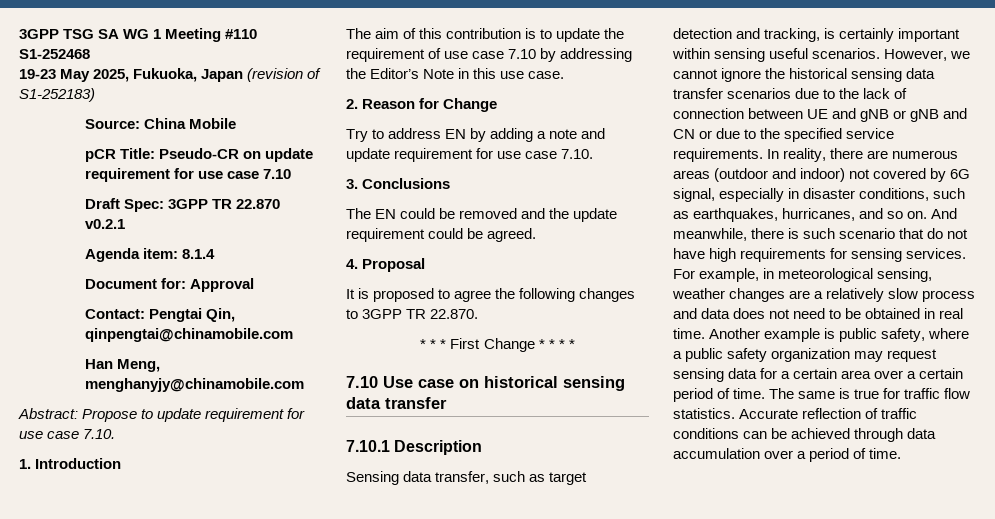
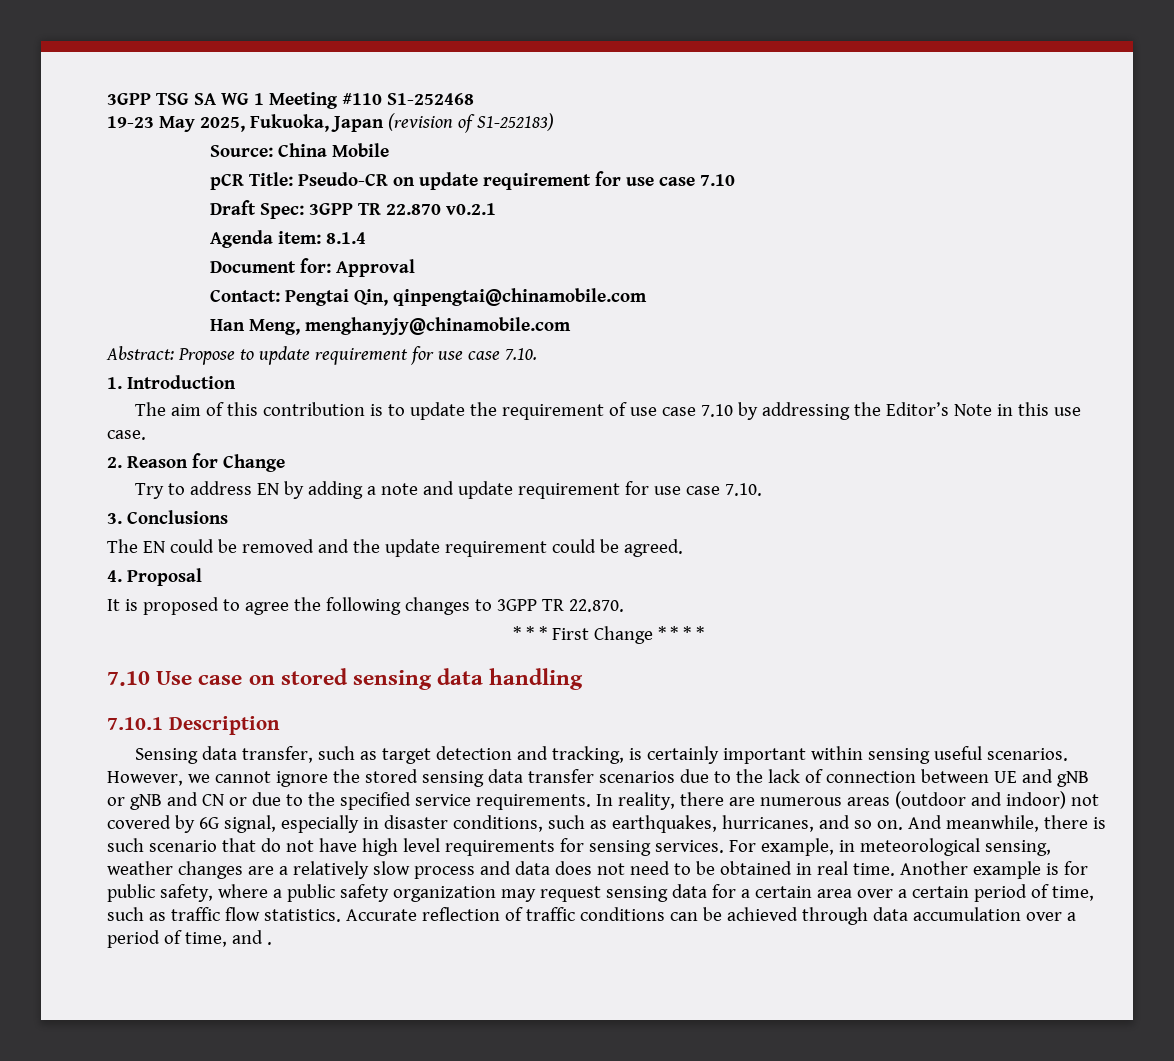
[484,376,625,391] [346,397,447,409] historical sensing data transfer -> [280,668,584,690] stored sensing data handling
[789,68,848,79] historical -> [364,769,418,783] stored
(737, 255) none -> [402,838,440,852] level
(836, 333) none -> [1063,861,1088,875] for
[733,388,901,399] time. The same is true for -> [1051,886,1094,901] [107,907,166,921] time, such as
[869,448,902,459] time. -> [184,930,272,947] time, and .

